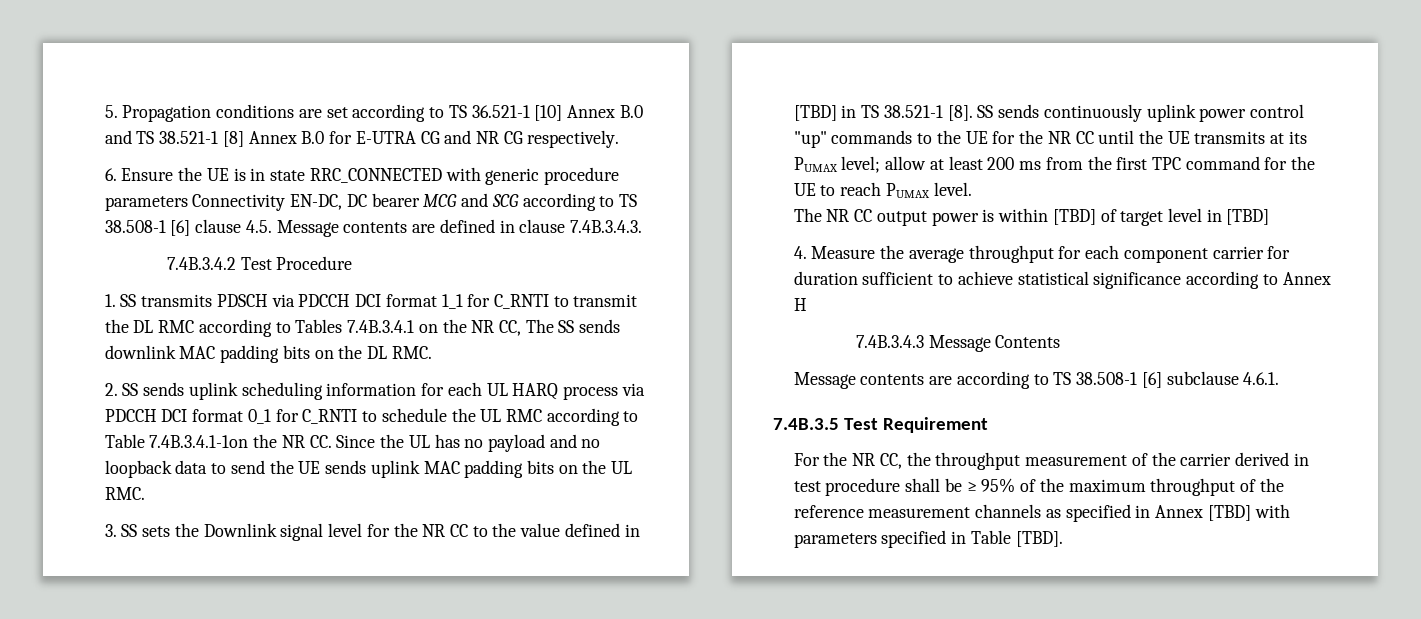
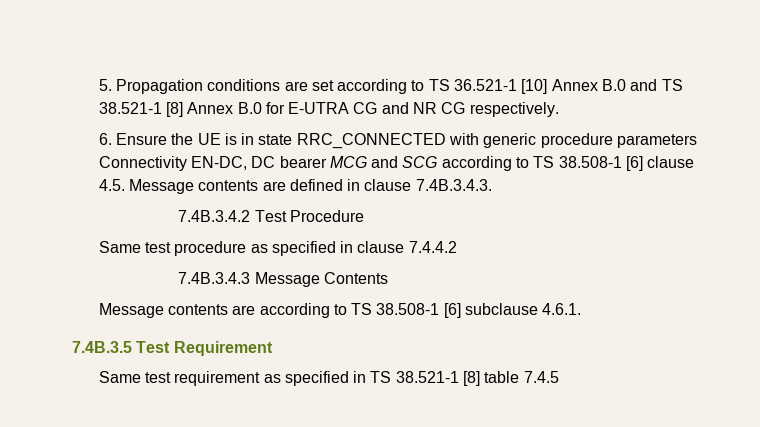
[104,294,638,309] [104,319,621,337] [104,345,432,363] [104,382,645,400] [104,408,639,426] [104,434,601,452] [104,460,633,478] [104,487,145,500] [104,523,640,541] [793,104,1304,122] [793,130,1307,148] [793,156,1316,173] [793,182,972,198] [793,208,1270,226] [793,245,1291,263] [793,271,1331,289] [793,298,807,311] 1. SS transmits PDSCH via PDCCH DCI format 1_1 for C_RNTI to transmit the DL RMC according to Tables 7.4B.3.4.1 on the NR CC, The SS sends downlink MAC padding bits on the DL RMC. // 2. SS sends uplink scheduling information for each UL HARQ process via PDCCH DCI format 0_1 for C_RNTI to schedule the UL RMC according to Table 7.4B.3.4.1-1on the NR CC. Since the UL has no payload and no loopback data to send the UE sends uplink MAC padding bits on the UL RMC. // 3. SS sets the Downlink signal level for the NR CC to the value defined in [TBD] in TS 38.521-1 [8]. SS sends continuously uplink power control "up" commands to the UE for the NR CC until the UE transmits at its PUMAX level; allow at least 200 ms from the first TPC command for the UE to reach PUMAX level. // The NR CC output power is within [TBD] of target level in [TBD] // 4. Measure the average throughput for each component carrier for duration sufficient to achieve statistical significance according to Annex H -> [98,241,457,256] Same test procedure as specified in clause 7.4.4.2
[793,452,1309,470] [793,478,1284,496] [793,504,1290,522] [793,530,1063,548] For the NR CC, the throughput measurement of the carrier derived in test procedure shall be ≥ 95% of the maximum throughput of the reference measurement channels as specified in Annex [TBD] with parameters specified in Table [TBD]. -> [98,371,559,386] Same test requirement as specified in TS 38.521-1 [8] table 7.4.5

